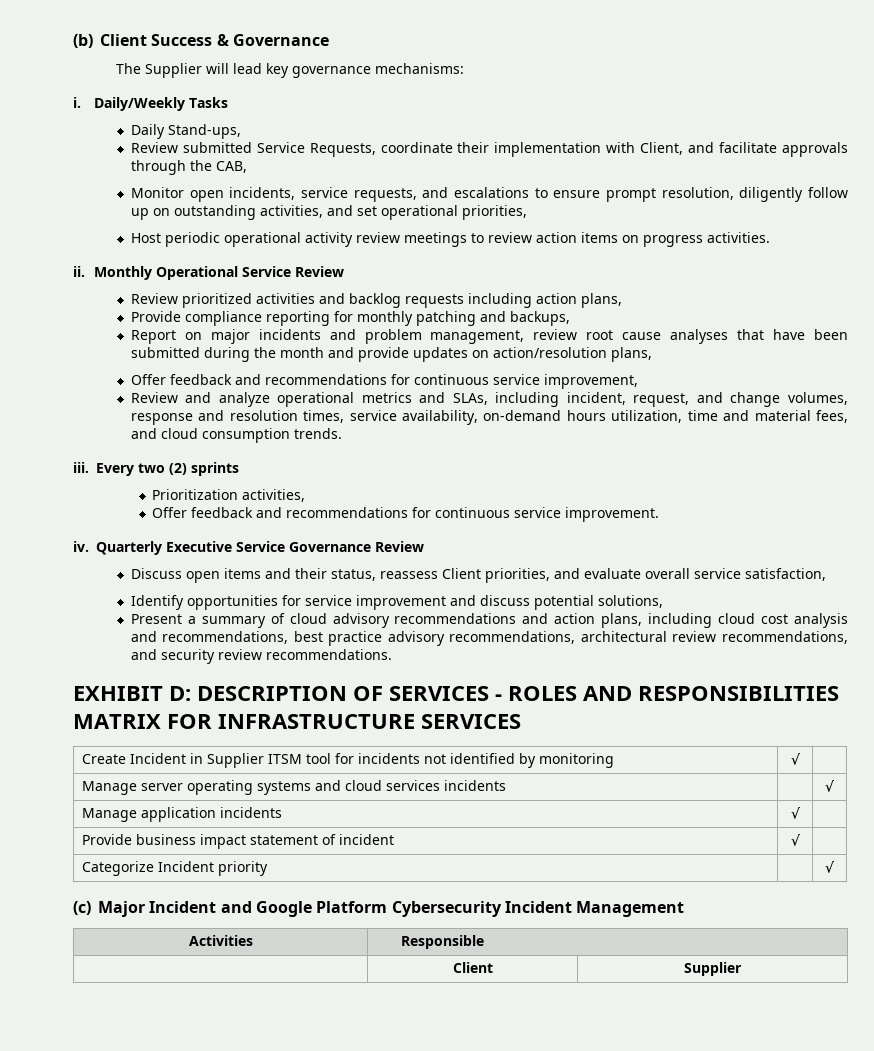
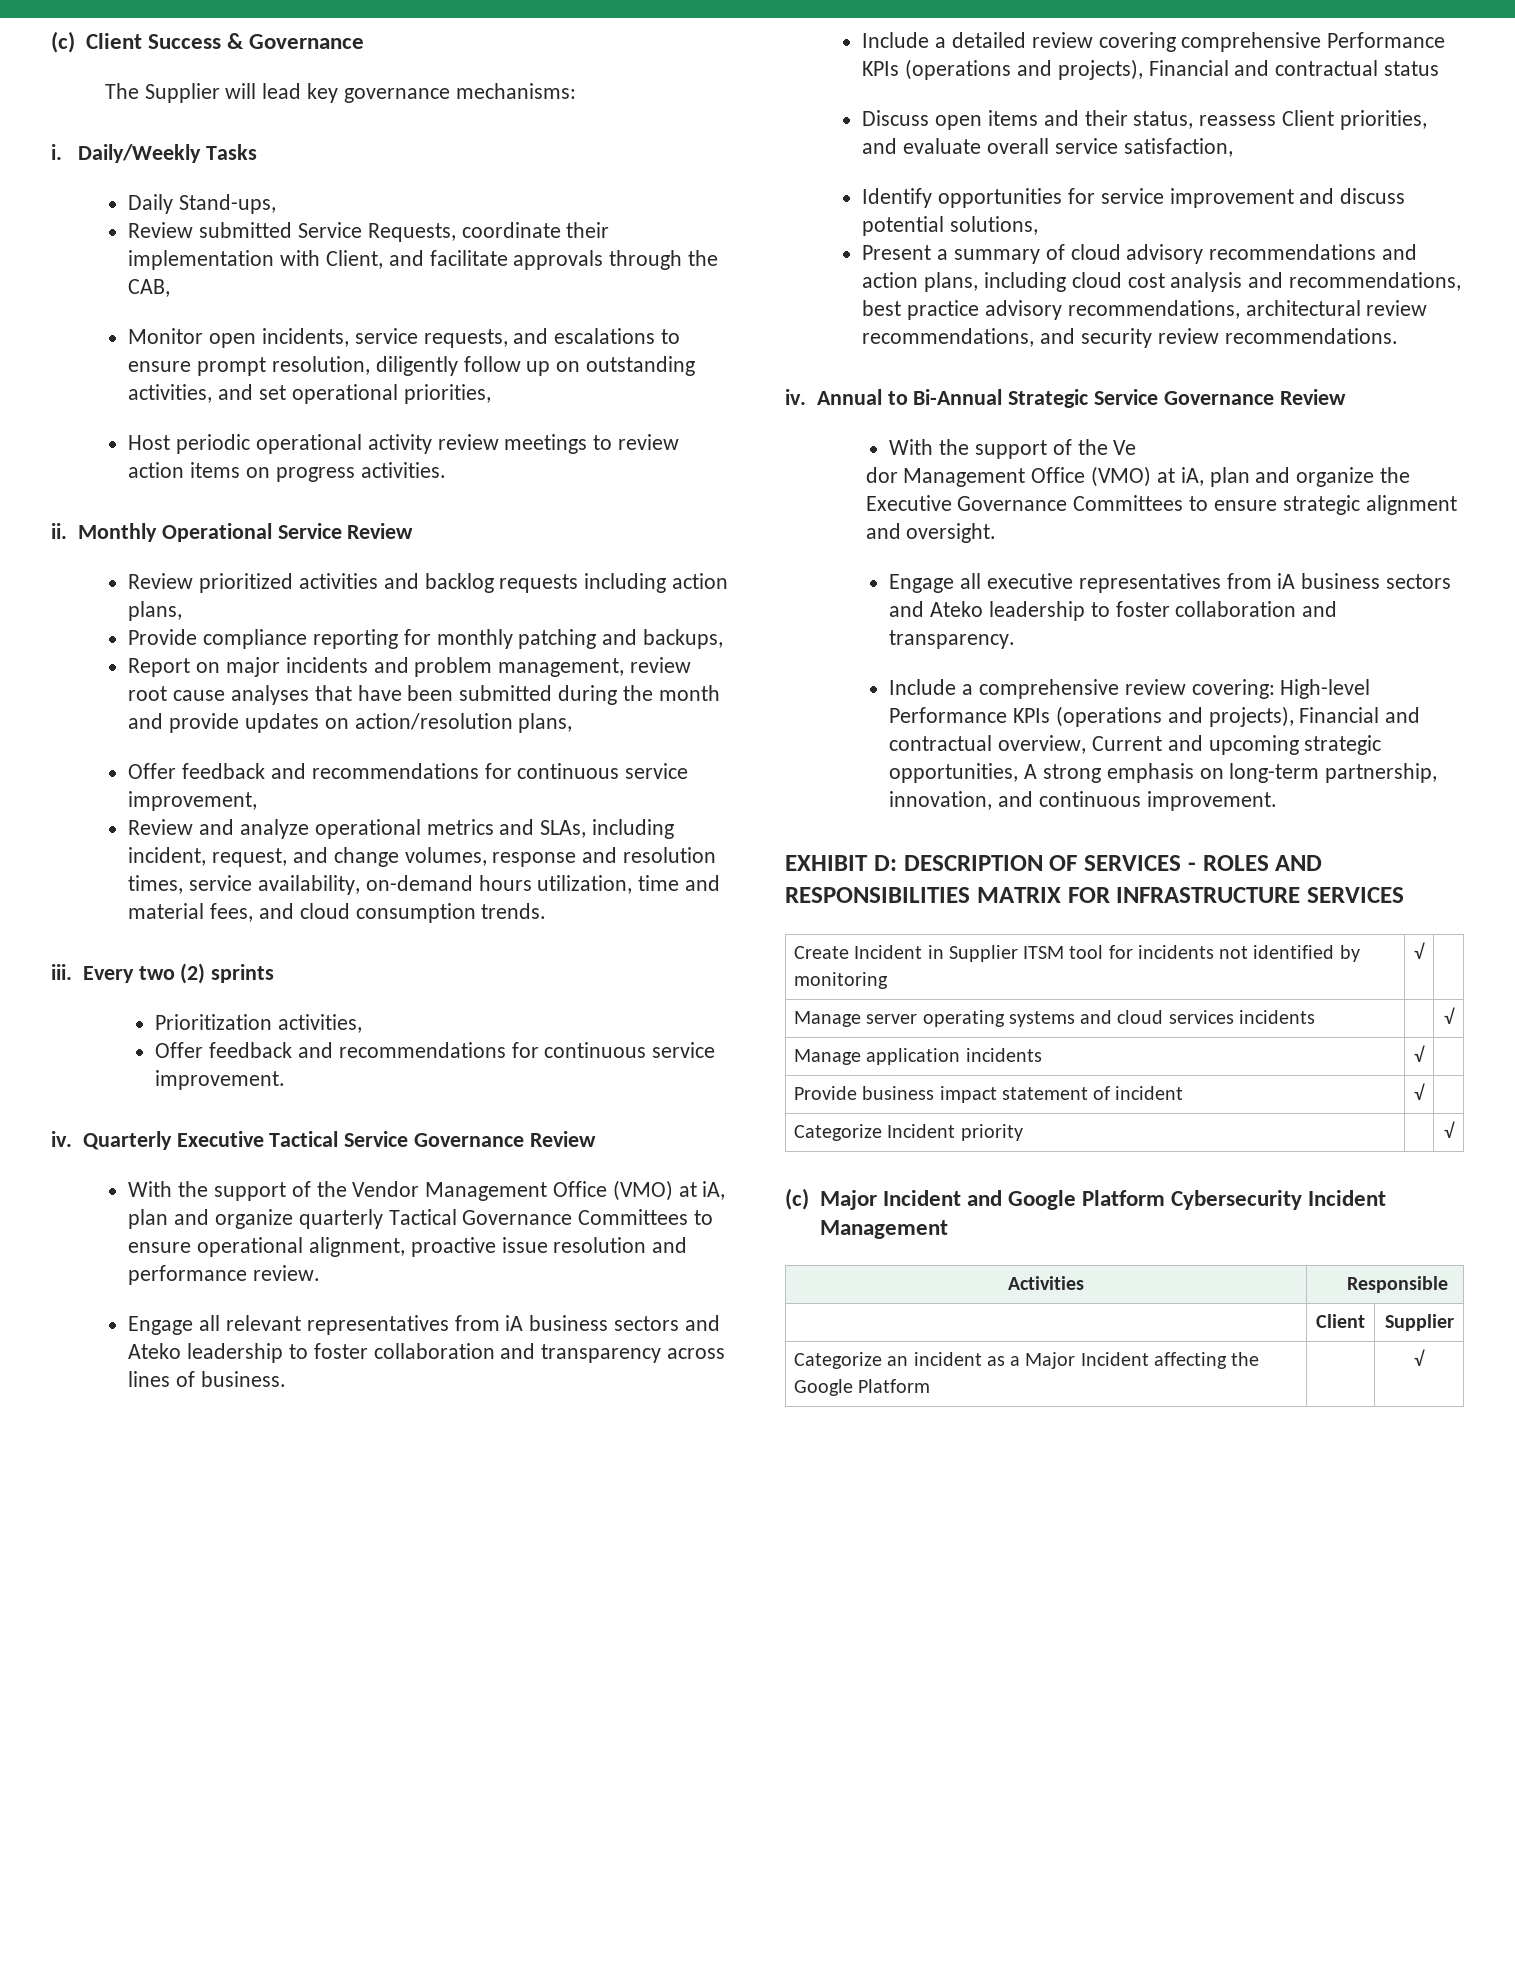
[73,34,93,48] (b) -> [51,31,75,53] (c)
[236,541,424,552] Service Governance Review -> [269,1131,596,1147] [128,1180,726,1201] [128,1209,714,1229] [128,1237,688,1257] [128,1265,321,1285] [128,1315,720,1335] [128,1343,726,1363] [128,1371,287,1387] [862,32,1446,52] [862,59,1440,80] Tactical Service Governance Review // With the support of the Vendor Management Office (VMO) at iA, plan and organize quarterly Tactical Governance Committees to ensure operational alignment, proactive issue resolution and performance review. // Engage all relevant representatives from iA business sectors and Ateko leadership to foster collaboration and transparency across lines of business. // Include a detailed review covering comprehensive Performance KPIs (operations and projects), Financial and contractual status
(392, 654) none -> [785,389,1346,408] [889,439,1137,459] [865,466,1410,487] [865,495,1457,515] [865,523,997,543] [889,573,1451,593] [889,601,1338,621] [889,630,1016,649] [889,679,1371,699] [889,706,1421,727] [889,735,1382,755] [889,763,1438,783] [889,791,1277,811] // iv. Annual to Bi-Annual Strategic Service Governance Review // With the support of the Ve // dor Management Office (VMO) at iA, plan and organize the Executive Governance Committees to ensure strategic alignment and oversight. // Engage all executive representatives from iA business sectors and Ateko leadership to foster collaboration and transparency. // Include a comprehensive review covering: High-level Performance KPIs (operations and projects), Financial and contractual overview, Current and upcoming strategic opportunities, A strong emphasis on long-term partnership, innovation, and continuous improvement.
(742, 969) none -> [794,1352,1260,1369] [794,1379,931,1396] [1414,1349,1425,1366] // Categorize an incident as a Major Incident affecting the Google Platform | | √

